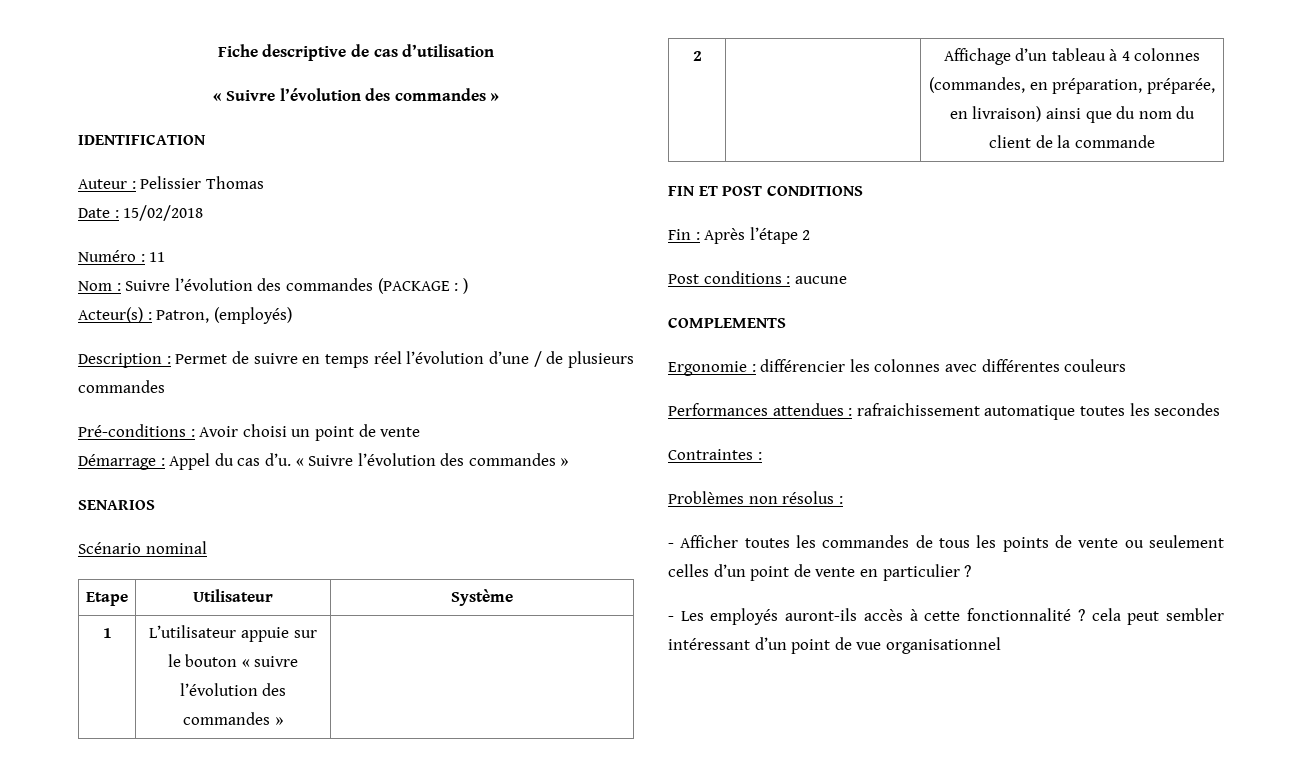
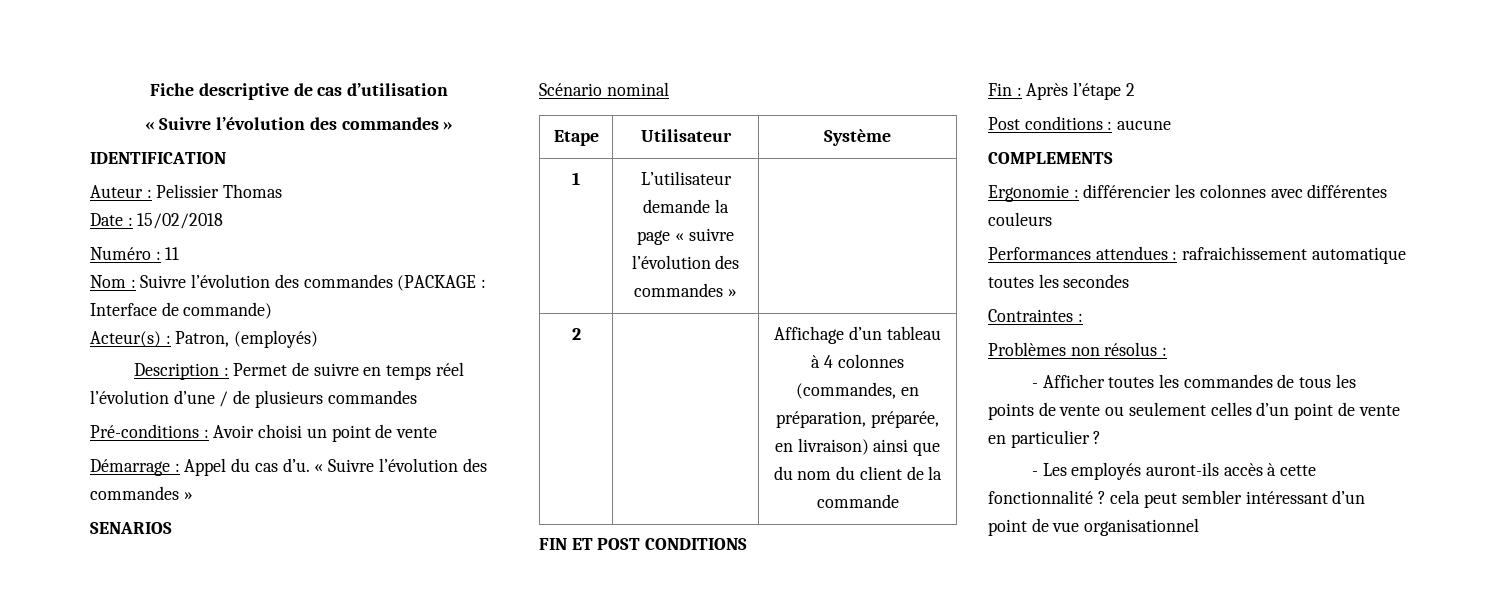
[462,278,468,294] ) -> [90,302,273,319] Interface de commande)
[241,627,317,642] [167,654,238,667] appuie sur le bouton -> [643,199,729,213] [637,230,671,245] demande la page

